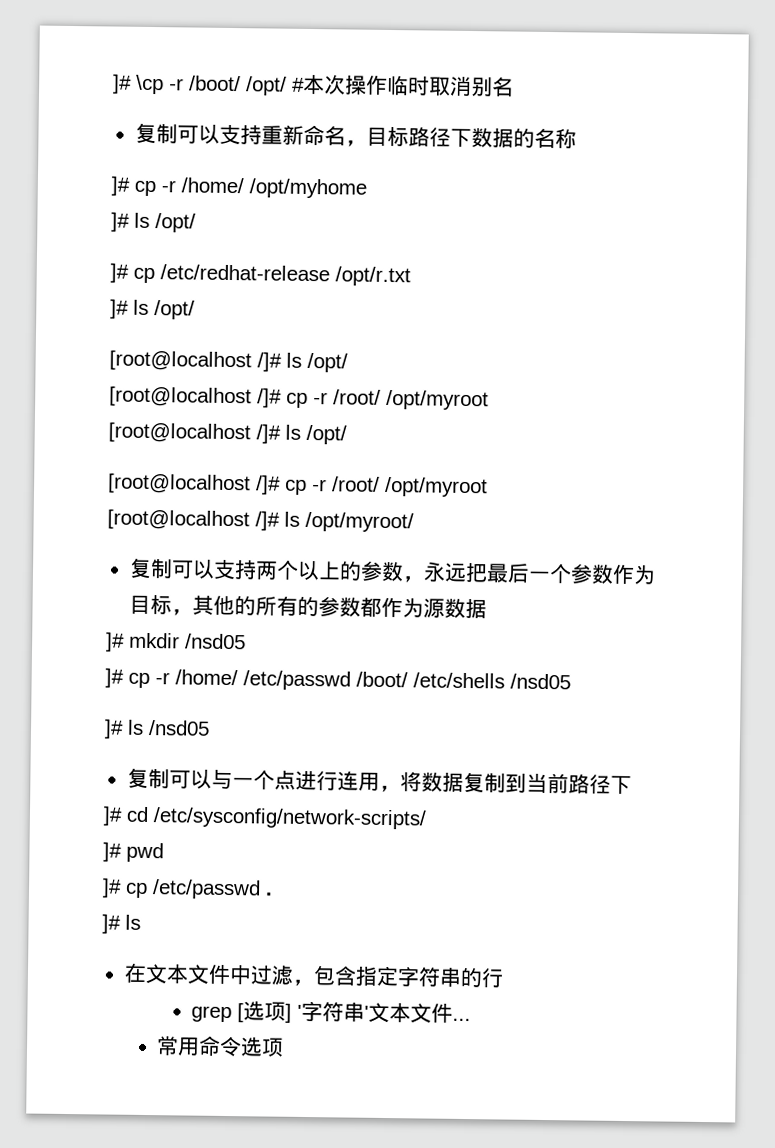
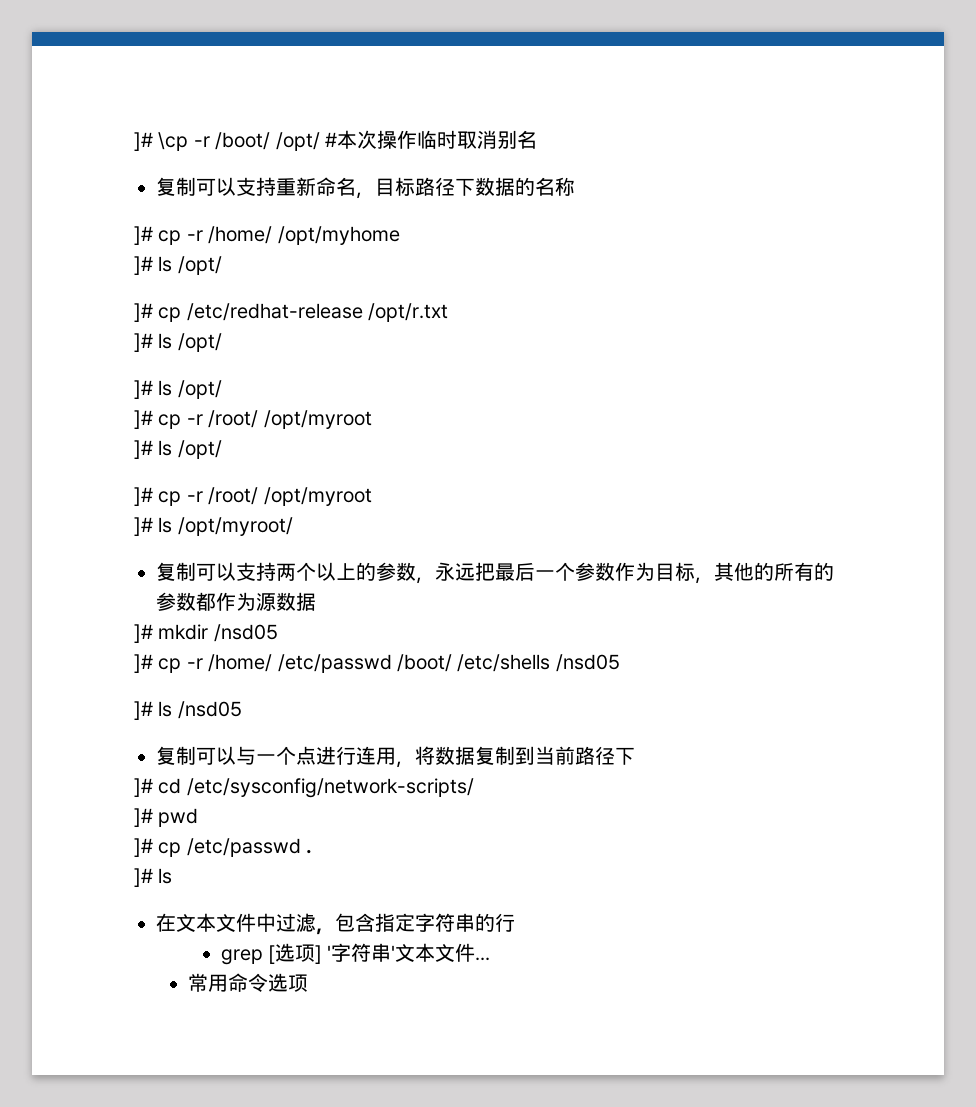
[109,350,348,373] [109,386,489,411] [108,422,347,445] [108,473,488,498] [107,509,280,531] [root@localhost /]# ls /opt/ // [root@localhost /]# cp -r /root/ /opt/myroot // [root@localhost /]# ls /opt/ // [root@localhost /]# cp -r /root/ /opt/myroot // [root@localhost /]# -> [134,380,222,399] [134,410,372,429] [134,440,222,459] [134,487,372,506] [134,517,153,536] ]# ls /opt/ // ]# cp -r /root/ /opt/myroot // ]# ls /opt/ // ]# cp -r /root/ /opt/myroot // ]#

